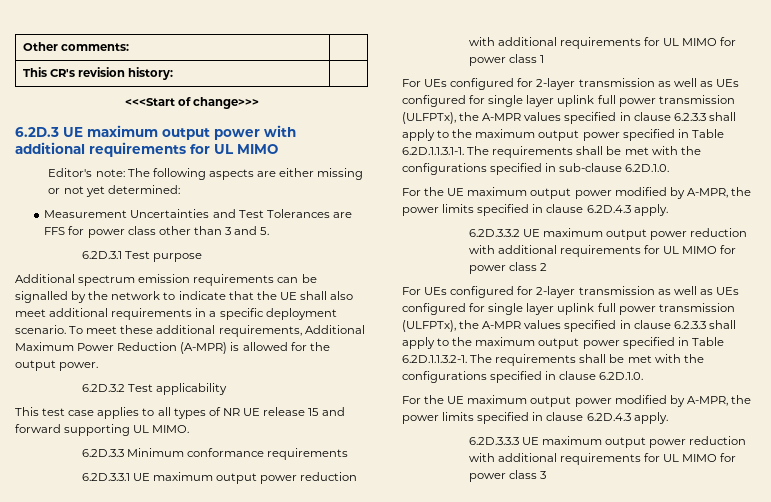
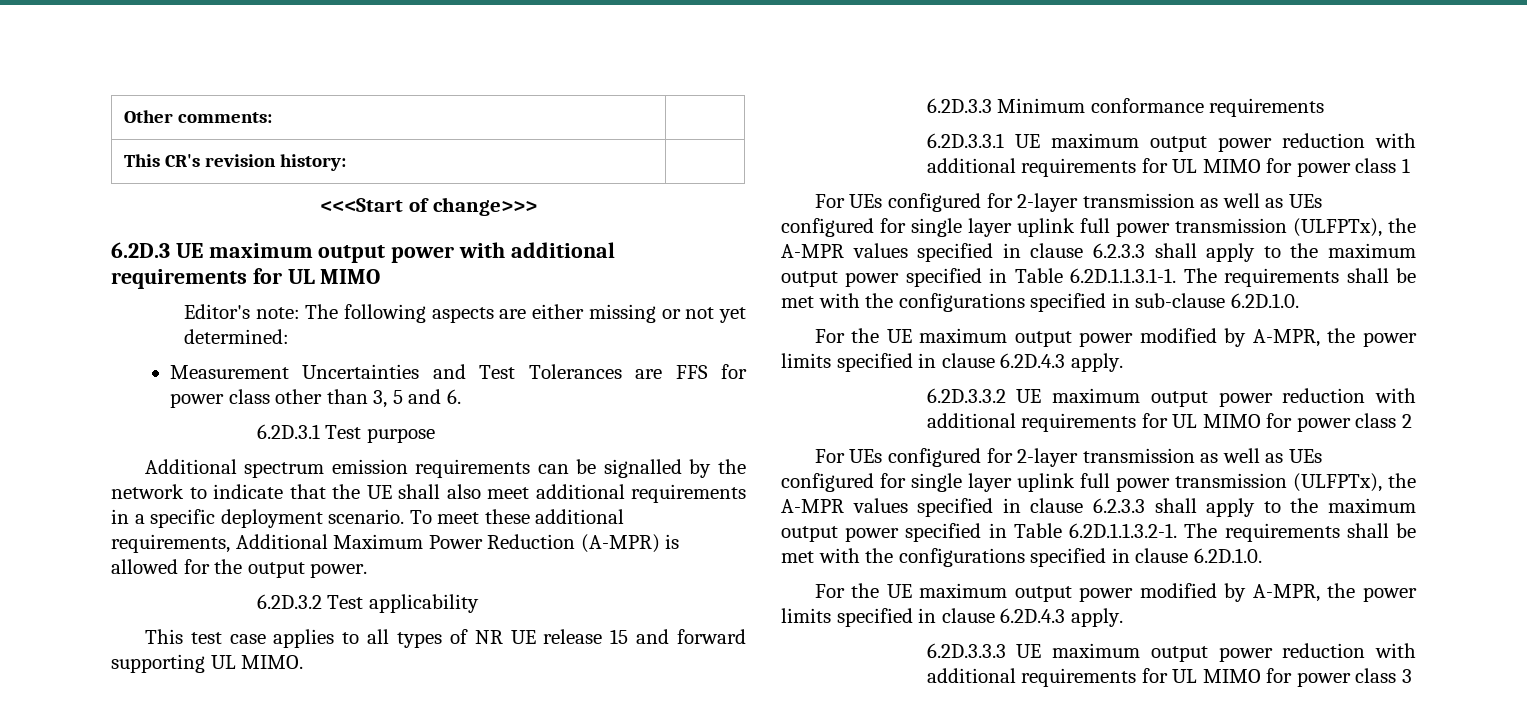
[224,226,270,235] 3 and 5. -> [373,389,461,408] 3, 5 and 6.

